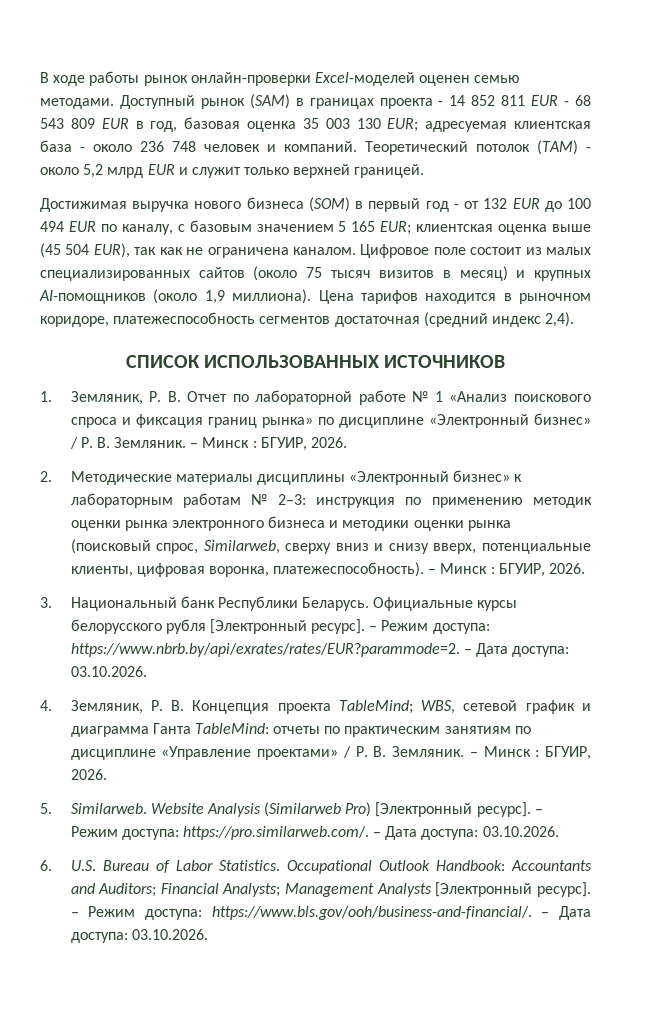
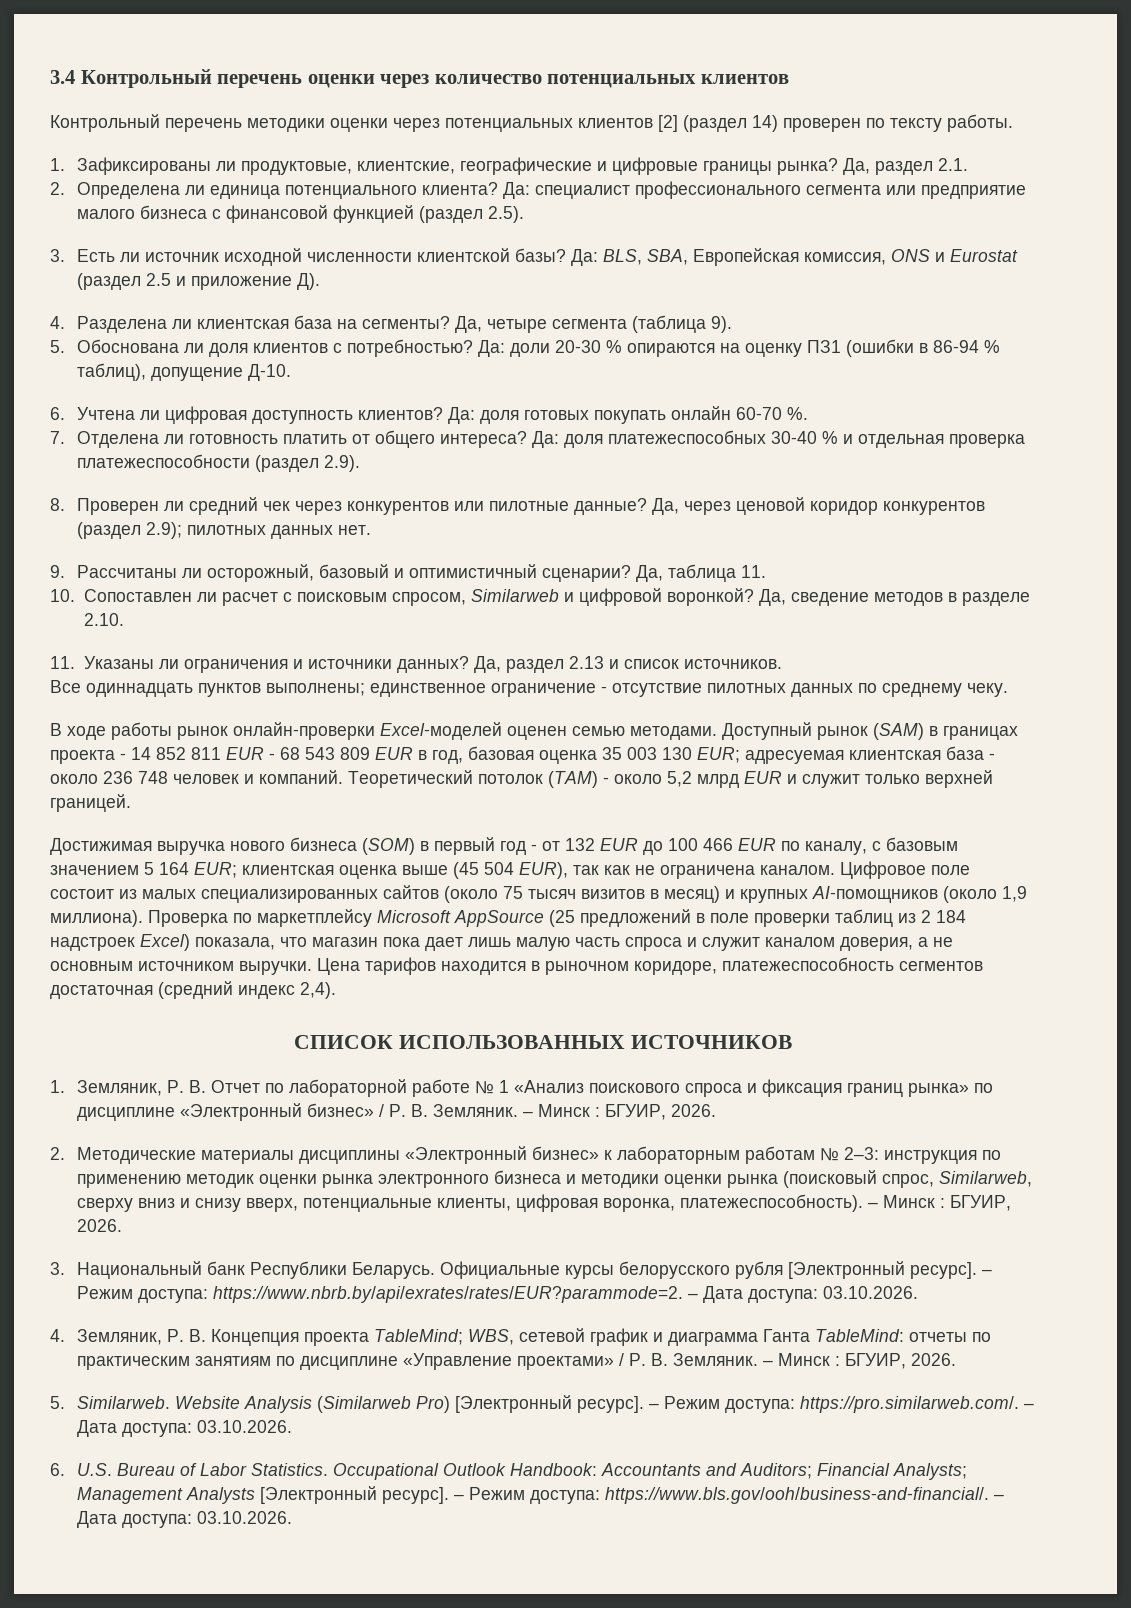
(40, 77) none -> [50,69,789,88] [50,114,1013,132] [50,157,969,175] [50,181,1027,199] [77,205,525,223] [50,248,1019,266] [77,273,321,290] [50,315,733,333] [50,339,1001,357] [77,363,292,381] [50,406,809,424] [50,430,1026,448] [77,454,361,472] [50,497,986,515] [77,522,372,539] [50,564,767,582] [50,588,1030,606] [83,613,124,626] [50,656,782,673] [50,680,1008,697] 3.4 Контрольный перечень оценки через количество потенциальных клиентов // Контрольный перечень методики оценки через потенциальных клиентов [2] (раздел 14) проверен по тексту работы. // 1. Зафиксированы ли продуктовые, клиентские, географические и цифровые границы рынка? Да, раздел 2.1. // 2. Определена ли единица потенциального клиента? Да: специалист профессионального сегмента или предприятие малого бизнеса с финансовой функцией (раздел 2.5). // 3. Есть ли источник исходной численности клиентской базы? Да: BLS, SBA, Европейская комиссия, ONS и Eurostat (раздел 2.5 и приложение Д). // 4. Разделена ли клиентская база на сегменты? Да, четыре сегмента (таблица 9). // 5. Обоснована ли доля клиентов с потребностью? Да: доли 20-30 % опираются на оценку ПЗ1 (ошибки в 86-94 % таблиц), допущение Д-10. // 6. Учтена ли цифровая доступность клиентов? Да: доля готовых покупать онлайн 60-70 %. // 7. Отделена ли готовность платить от общего интереса? Да: доля платежеспособных 30-40 % и отдельная проверка платежеспособности (раздел 2.9). // 8. Проверен ли средний чек через конкурентов или пилотные данные? Да, через ценовой коридор конкурентов (раздел 2.9); пилотных данных нет. // 9. Рассчитаны ли осторожный, базовый и оптимистичный сценарии? Да, таблица 11. // 10. Сопоставлен ли расчет с поисковым спросом, Similarweb и цифровой воронкой? Да, сведение методов в разделе 2.10. // 11. Указаны ли ограничения и источники данных? Да, раздел 2.13 и список источников. // Все одиннадцать пунктов выполнены; единственное ограничение - отсутствие пилотных данных по среднему чеку. //
[40,221,64,232] 494 -> [703,838,733,851] 466
[351,221,376,232] 165 -> [159,862,189,875] 164
(312, 296) none -> [148,909,966,927] [50,934,953,951] [50,961,312,975] Проверка по маркетплейсу Microsoft AppSource (25 предложений в поле проверки таблиц из 2 184 надстроек Excel) показала, что магазин пока дает лишь малую часть спроса и служит каналом доверия, а не основным источником выручки.

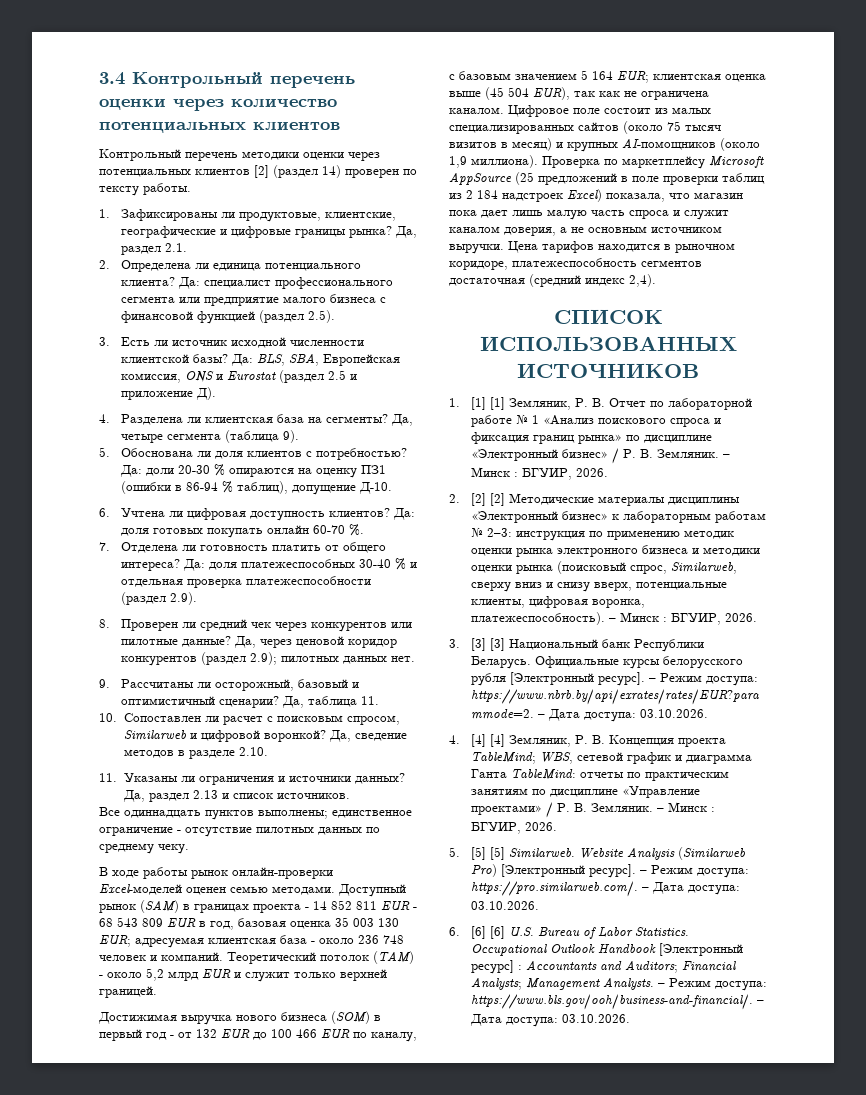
(65, 1086) none -> [470,397,505,410] [1] [1]
(65, 1153) none -> [470,493,505,506] [2] [2]
(65, 1268) none -> [470,638,505,651] [3] [3]
(65, 1335) none -> [470,734,505,747] [4] [4]
(65, 1402) none -> [470,847,505,860] [5] [5]
(65, 1469) none -> [470,926,505,939] [6] [6]
[510,1463,598,1476] Handbook: -> [597,943,743,956] [470,960,522,974] Handbook [Электронный ресурс] :
[186,1486,450,1504] Analysts [Электронный ресурс]. -> [602,977,654,990] Analysts.

